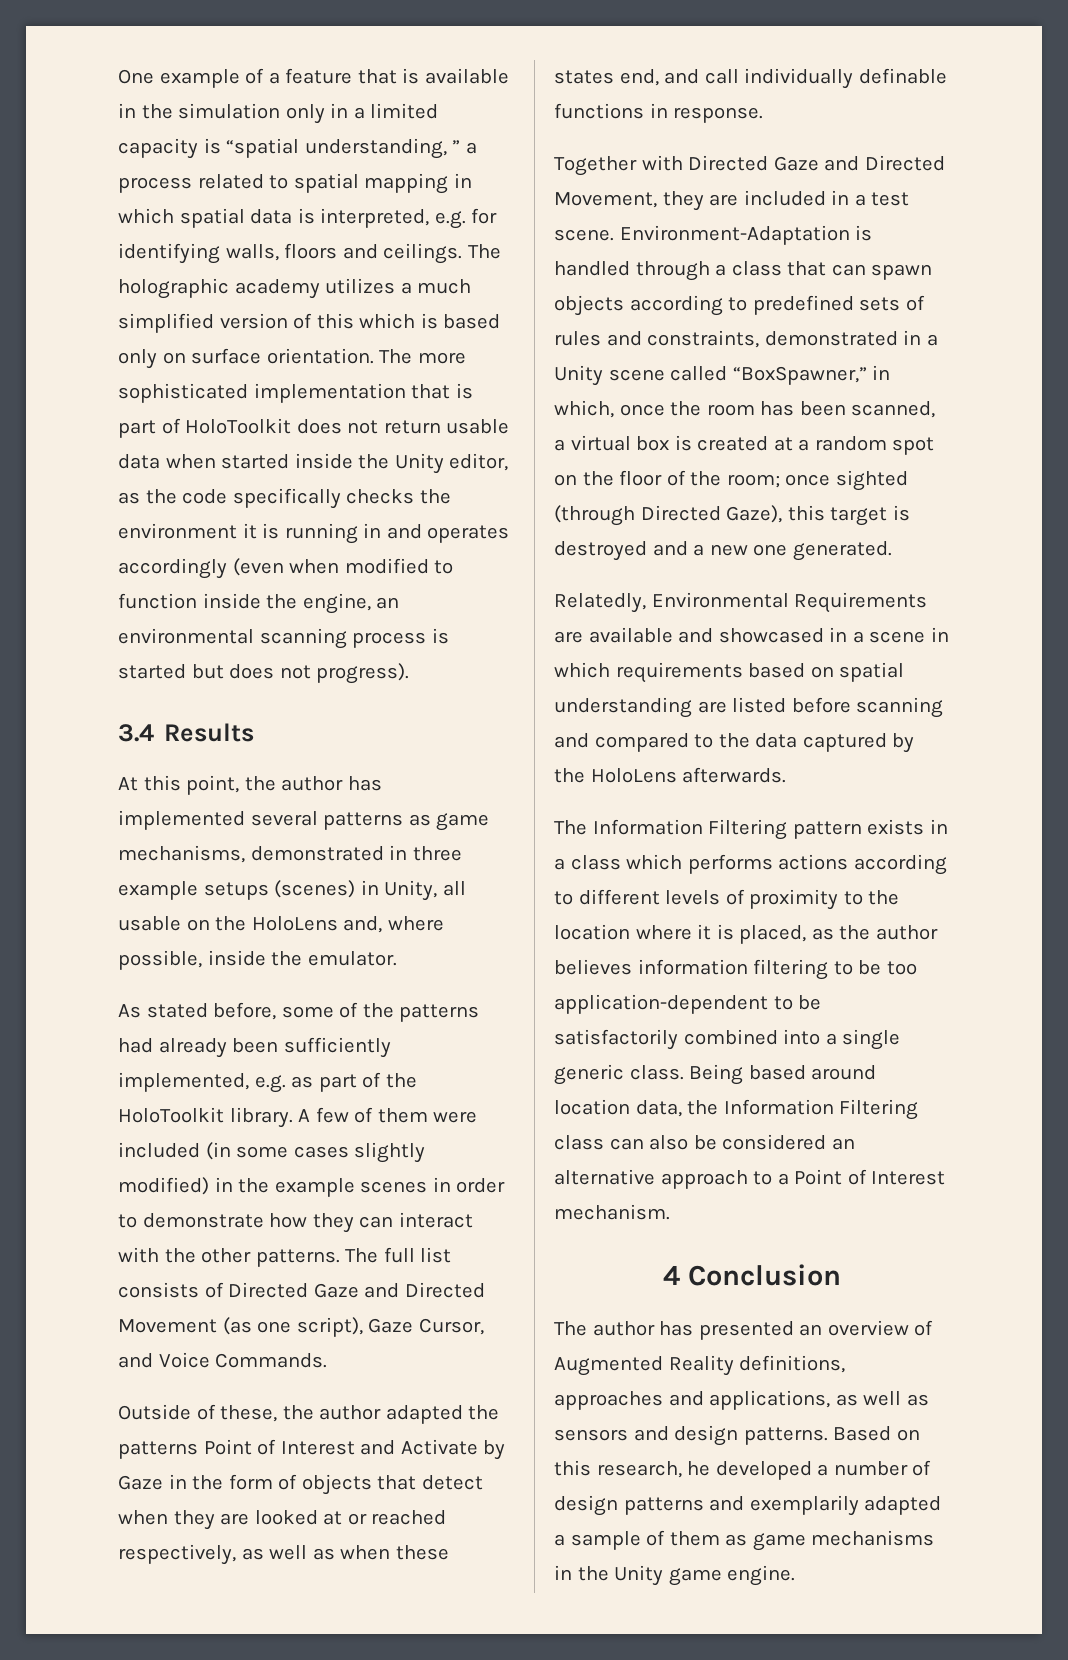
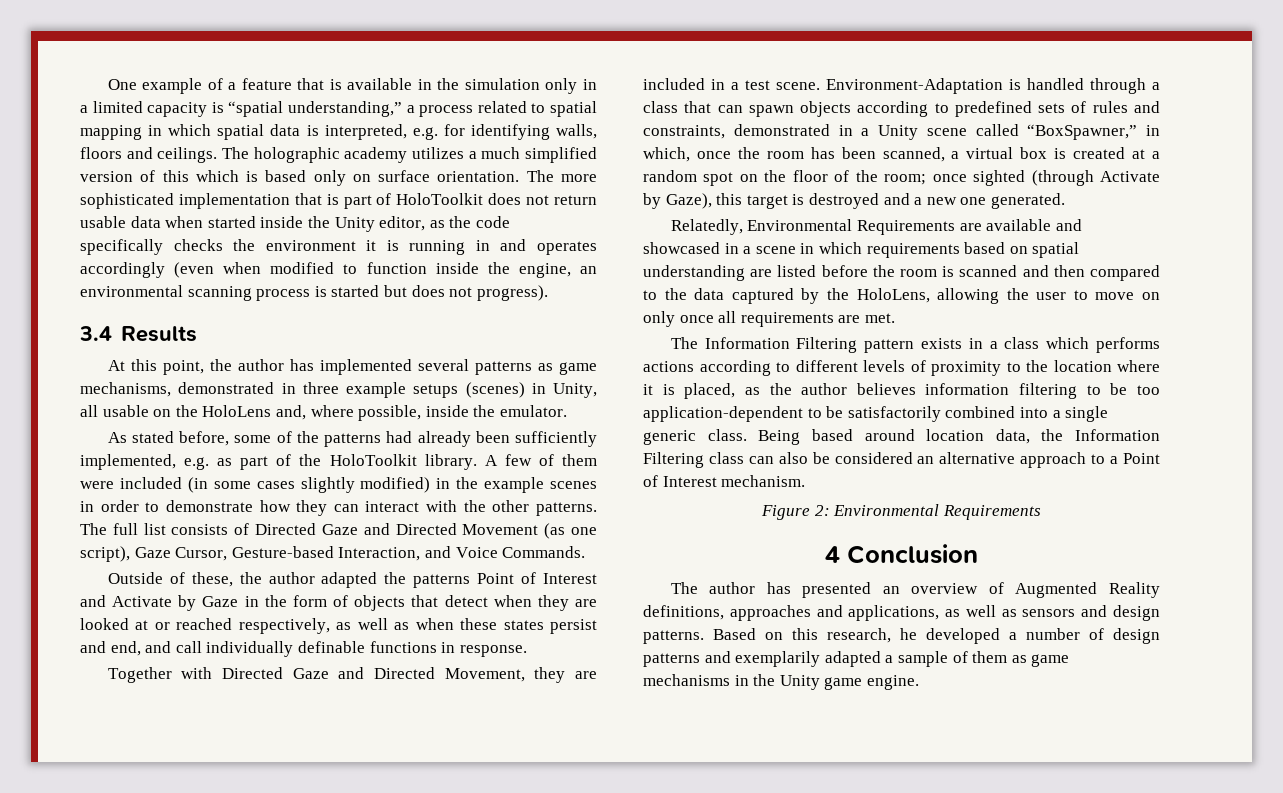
[304,138,461,159] understanding, ” -> [288,101,402,117] understanding,”
(484, 1326) none -> [231,546,421,561] Gesture-based Interaction,
(614, 77) none -> [549,619,597,634] [80,641,106,653] persist and
[640,505,721,521] Directed -> [1100,171,1160,182] [643,193,661,209] Activate by
[856,697,944,718] [554,733,589,748] scanning and -> [872,265,1085,277] the room is scanned and then
[590,767,787,783] HoloLens afterwards. -> [856,288,1160,304] [643,311,895,327] HoloLens, allowing the user to move on only once all requirements are met.
(670, 1212) none -> [761,504,1041,520] // Figure 2: Environmental Requirements

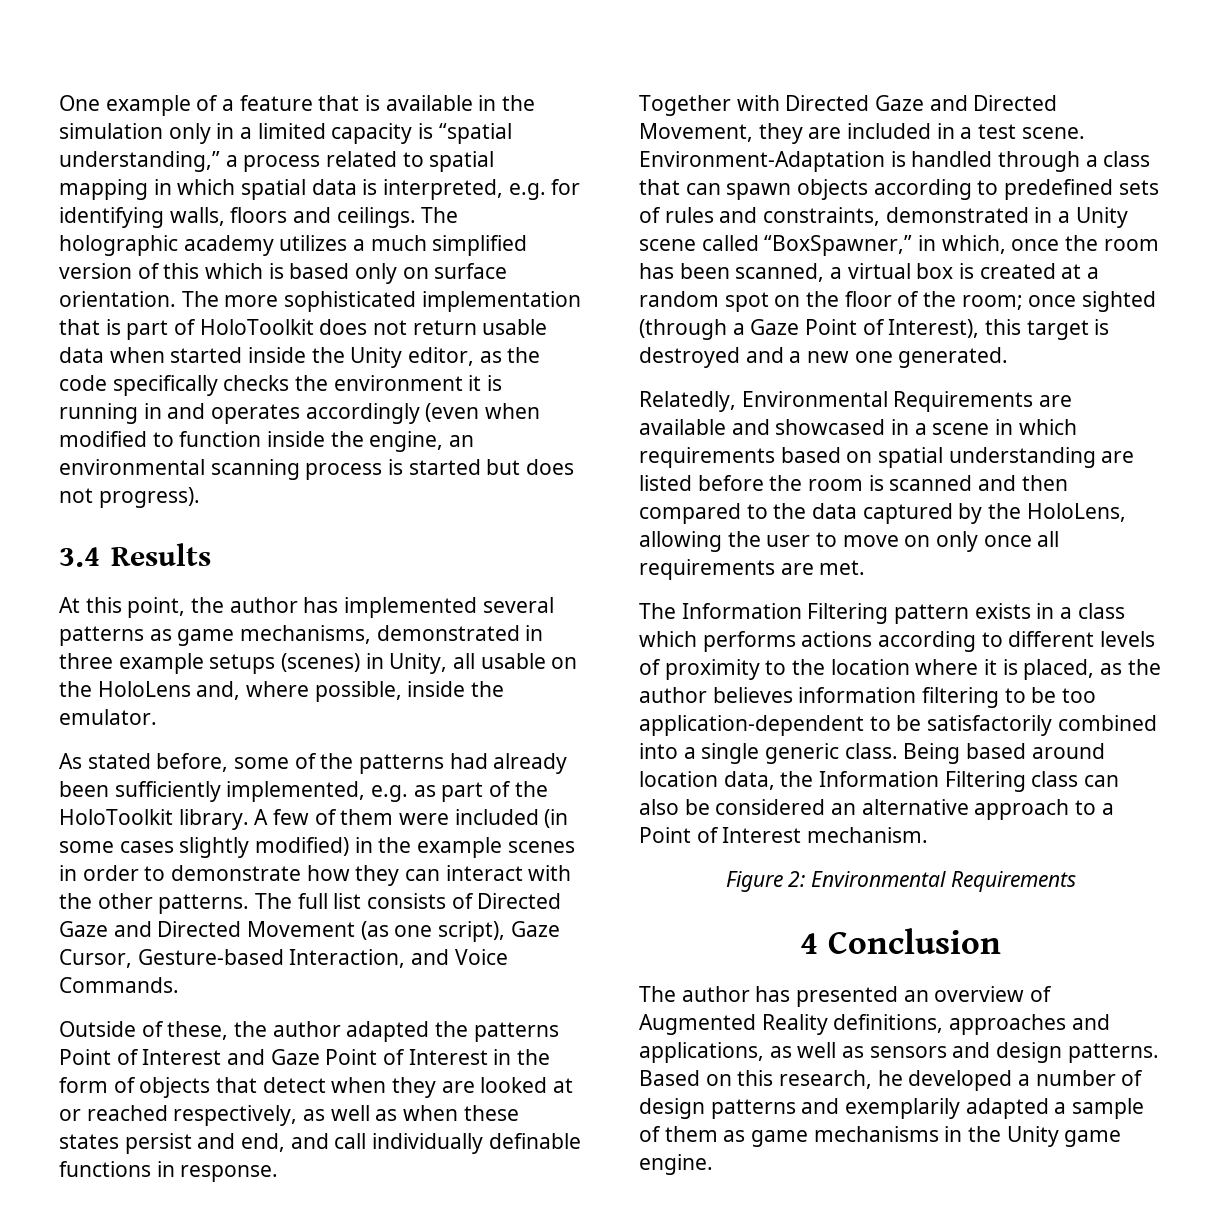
[112,595,239,611] Activate by Gaze -> [270,1049,488,1065] Gaze Point of Interest
[1100,171,1160,182] [643,193,712,209] Activate by Gaze), -> [732,319,980,338] a Gaze Point of Interest),

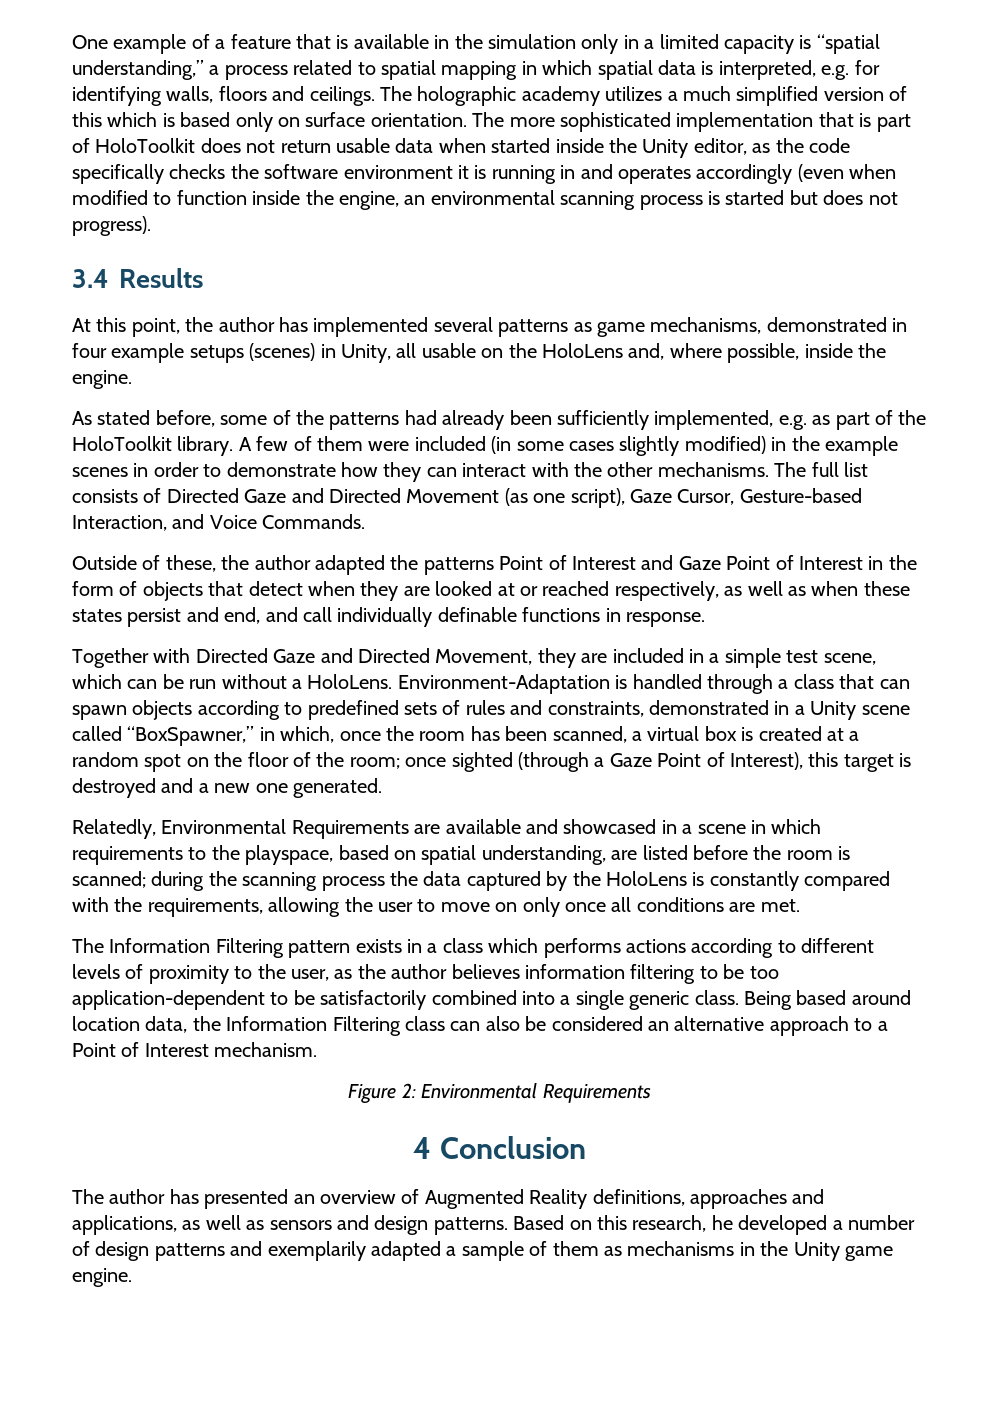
(329, 383) none -> [264,164,339,179] software
[59,653,113,669] three -> [72,343,107,358] four
[59,709,157,725] emulator. -> [72,370,132,389] engine.
[158,894,250,914] patterns. -> [657,462,769,477] mechanisms.
[978,124,1085,139] test scene. -> [724,648,876,668] [72,674,393,689] simple test scene, which can be run without a HoloLens.
(775, 457) none -> [188,845,334,865] to the playspace,
[948,447,1096,468] understanding -> [481,845,606,865] understanding,
[889,475,1068,491] [639,503,768,524] scanned and then compared to -> [72,871,385,891] scanned; during the scanning process
[1026,503,1126,522] HoloLens, -> [605,871,891,891] [72,897,263,917] HoloLens is constantly compared with the requirements,
[639,559,775,580] requirements -> [636,897,724,912] conditions
[830,659,1095,680] location where it is placed, -> [291,969,329,981] user,
[751,1130,809,1147] game -> (622, 1251) none

